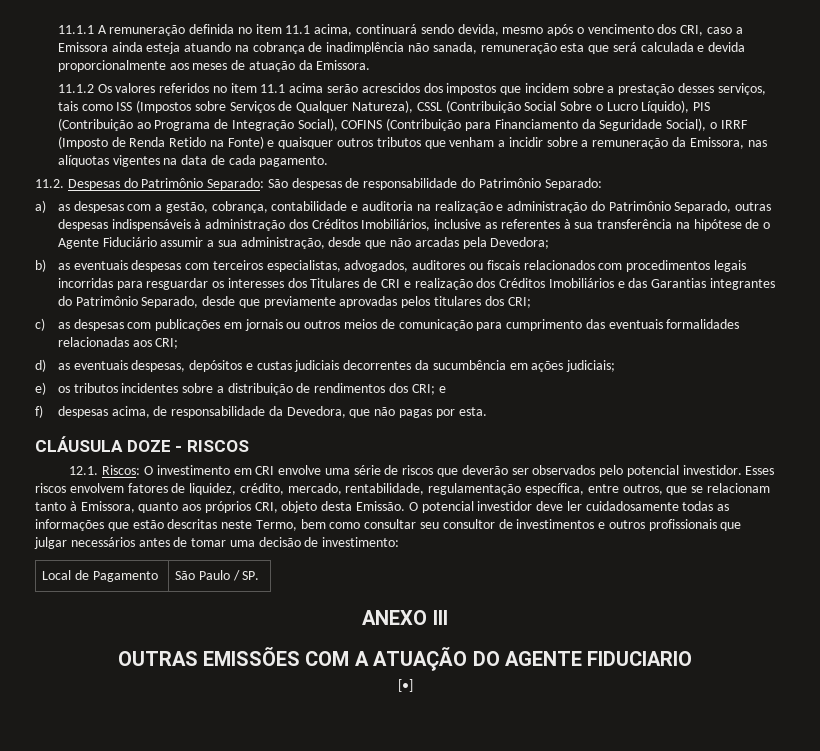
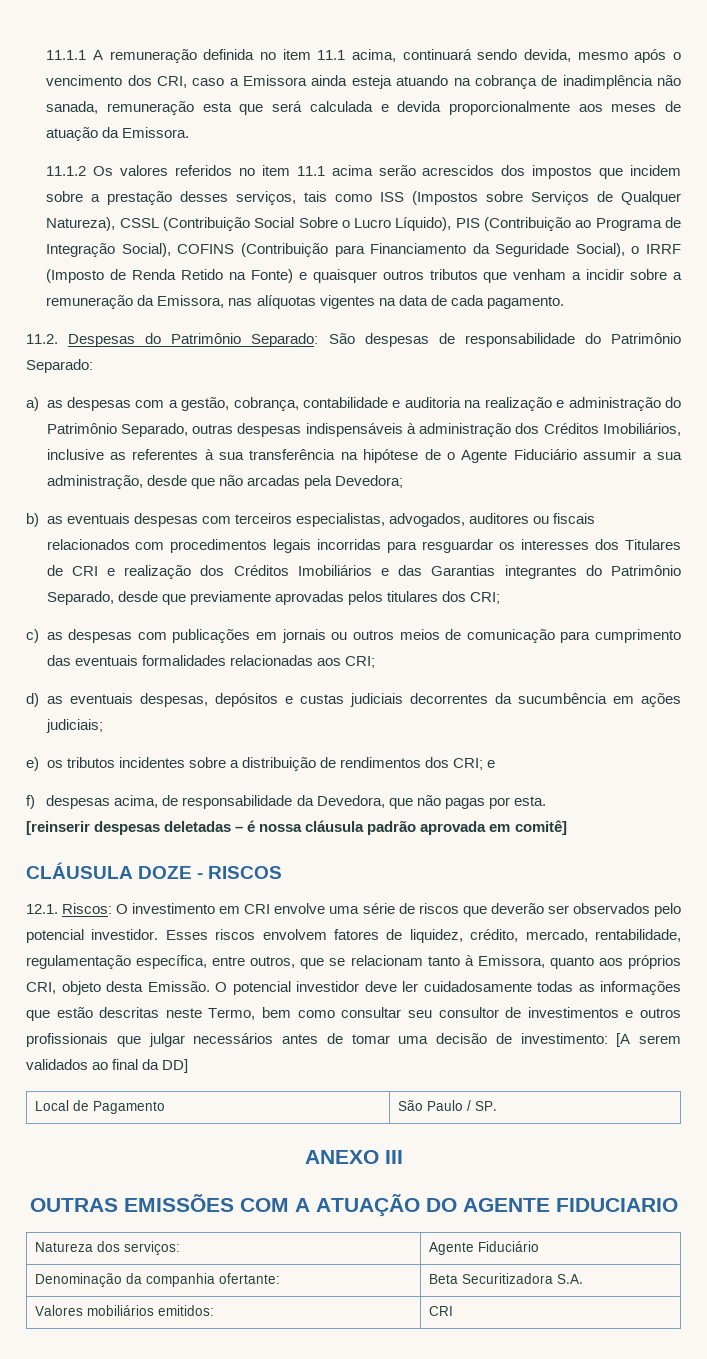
(487, 411) none -> [26,820,567,835] // [reinserir despesas deletadas – é nossa cláusula padrão aprovada em comitê]
(400, 542) none -> [616,1033,681,1047] [26,1059,189,1073] [A serem validados ao final da DD]
[397,679,413,692] // [•] -> [35,1241,181,1255] [429,1241,540,1255] [35,1273,281,1287] [429,1273,584,1284] [35,1305,215,1316] [429,1306,454,1316] // Natureza dos serviços: | Agente Fiduciário // Denominação da companhia ofertante: | Beta Securitizadora S.A. // Valores mobiliários emitidos: | CRI

